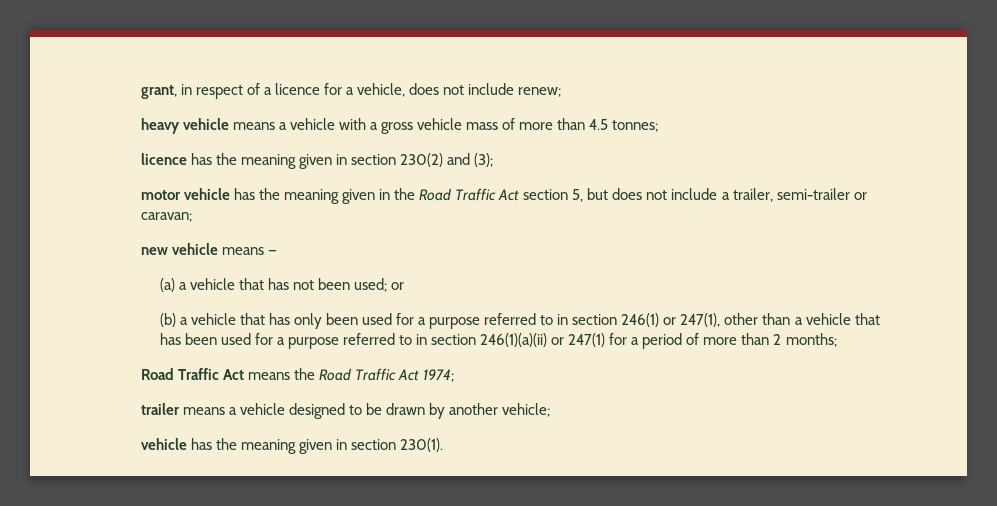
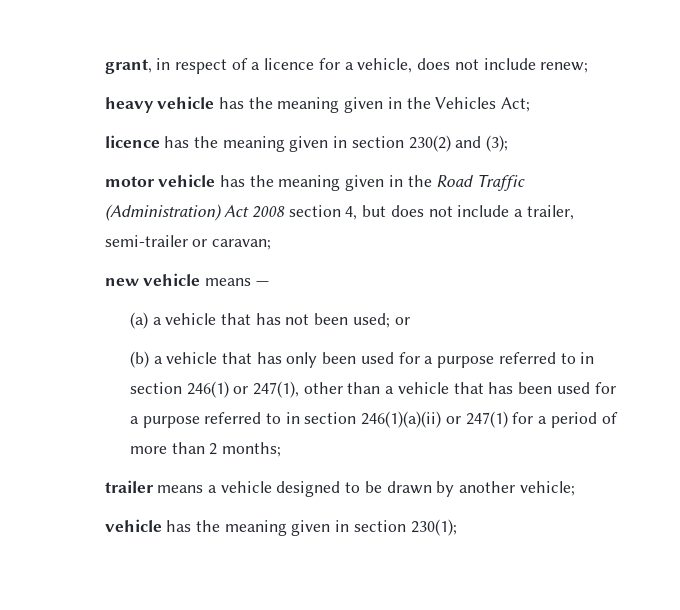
[232,118,659,134] means a vehicle with a gross vehicle mass of more than 4.5 tonnes; -> [218,97,531,113] has the meaning given in the Vehicles Act;
[498,189,584,202] Act section 5, -> [104,204,358,221] (Administration) Act 2008 section 4,
[140,368,455,382] // Road Traffic Act means the Road Traffic Act 1974; -> (281, 449) none
[400,438,444,452] 230(1). -> [410,519,457,536] 230(1);

